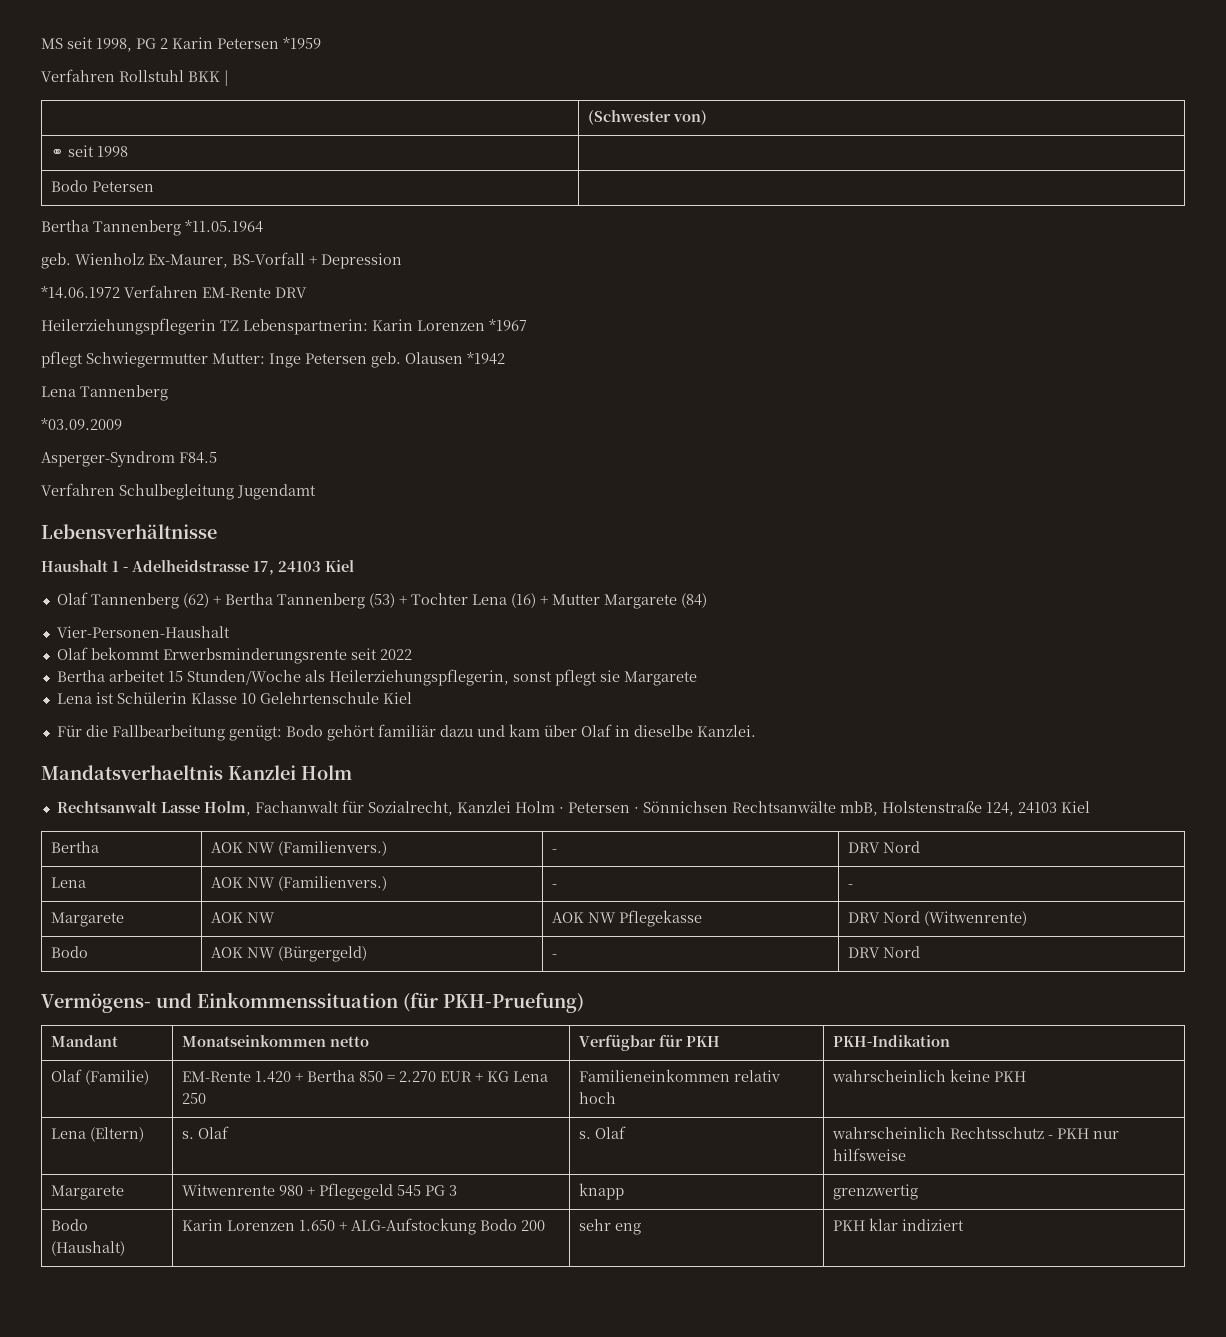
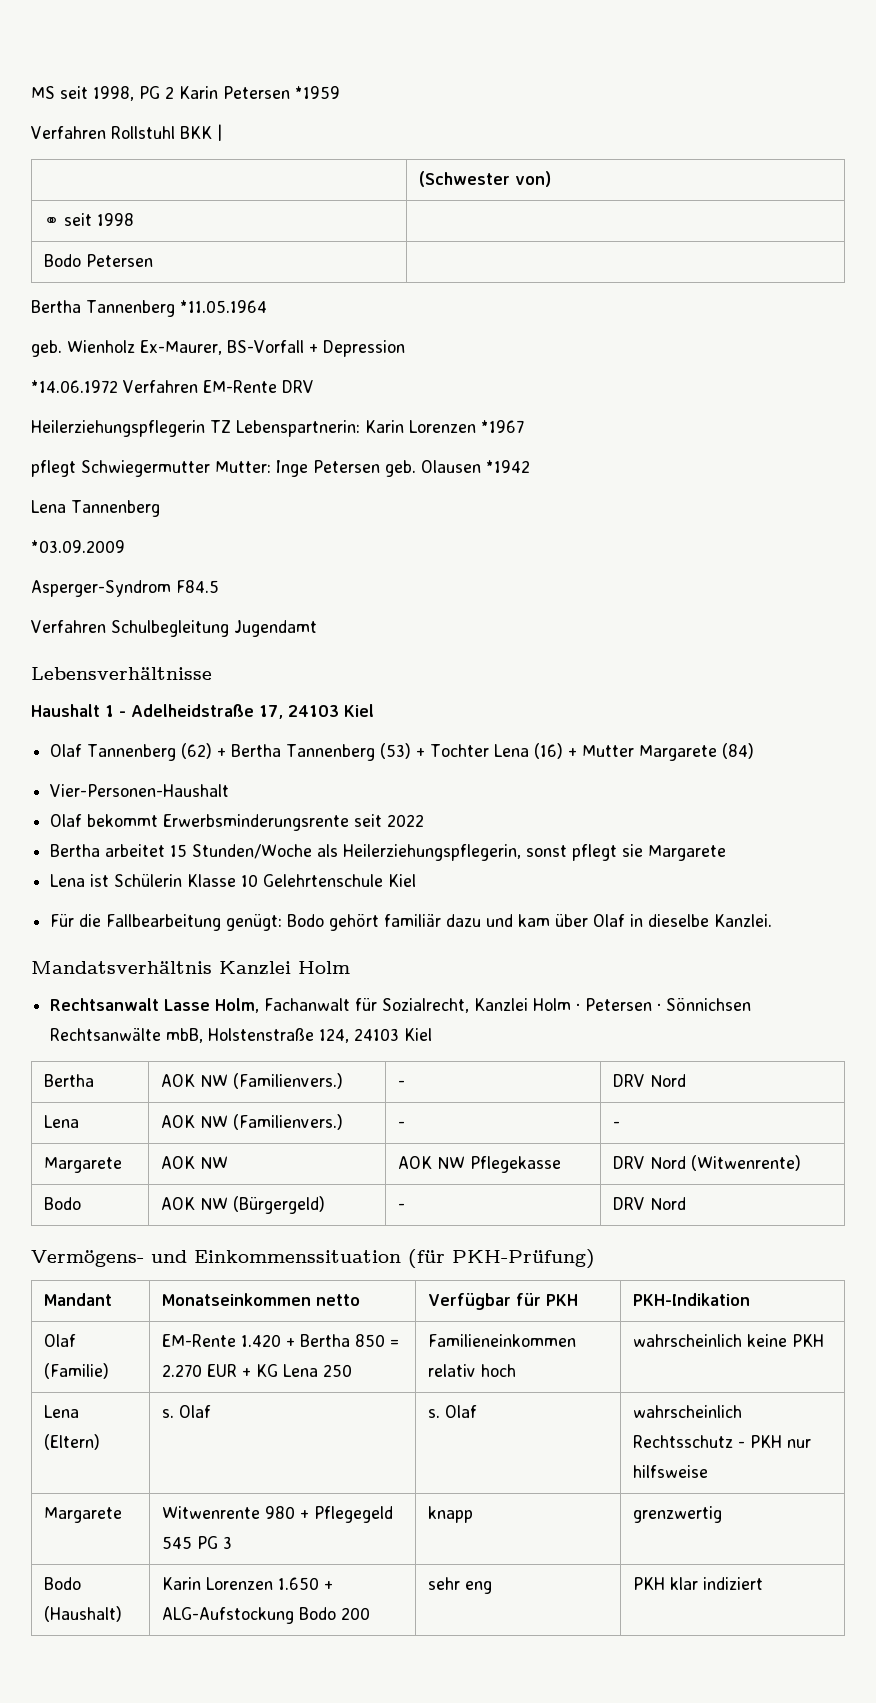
[132,560,249,572] Adelheidstrasse -> [131,704,254,717] Adelheidstraße
[41,765,223,780] Mandatsverhaeltnis -> [31,961,212,974] Mandatsverhältnis
[443,992,584,1013] PKH-Pruefung) -> [452,1249,595,1269] PKH-Prüfung)

